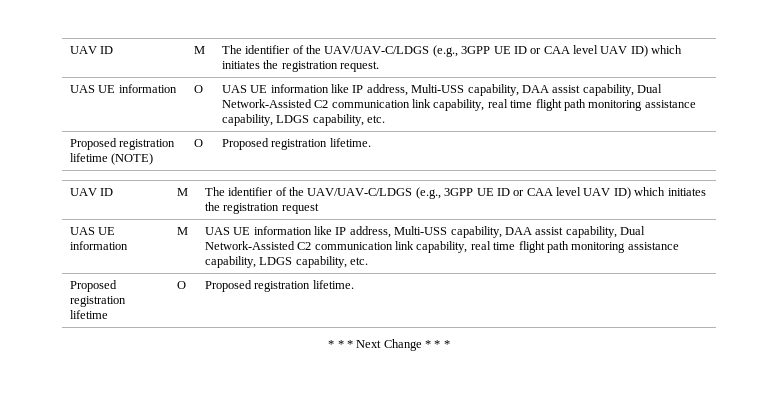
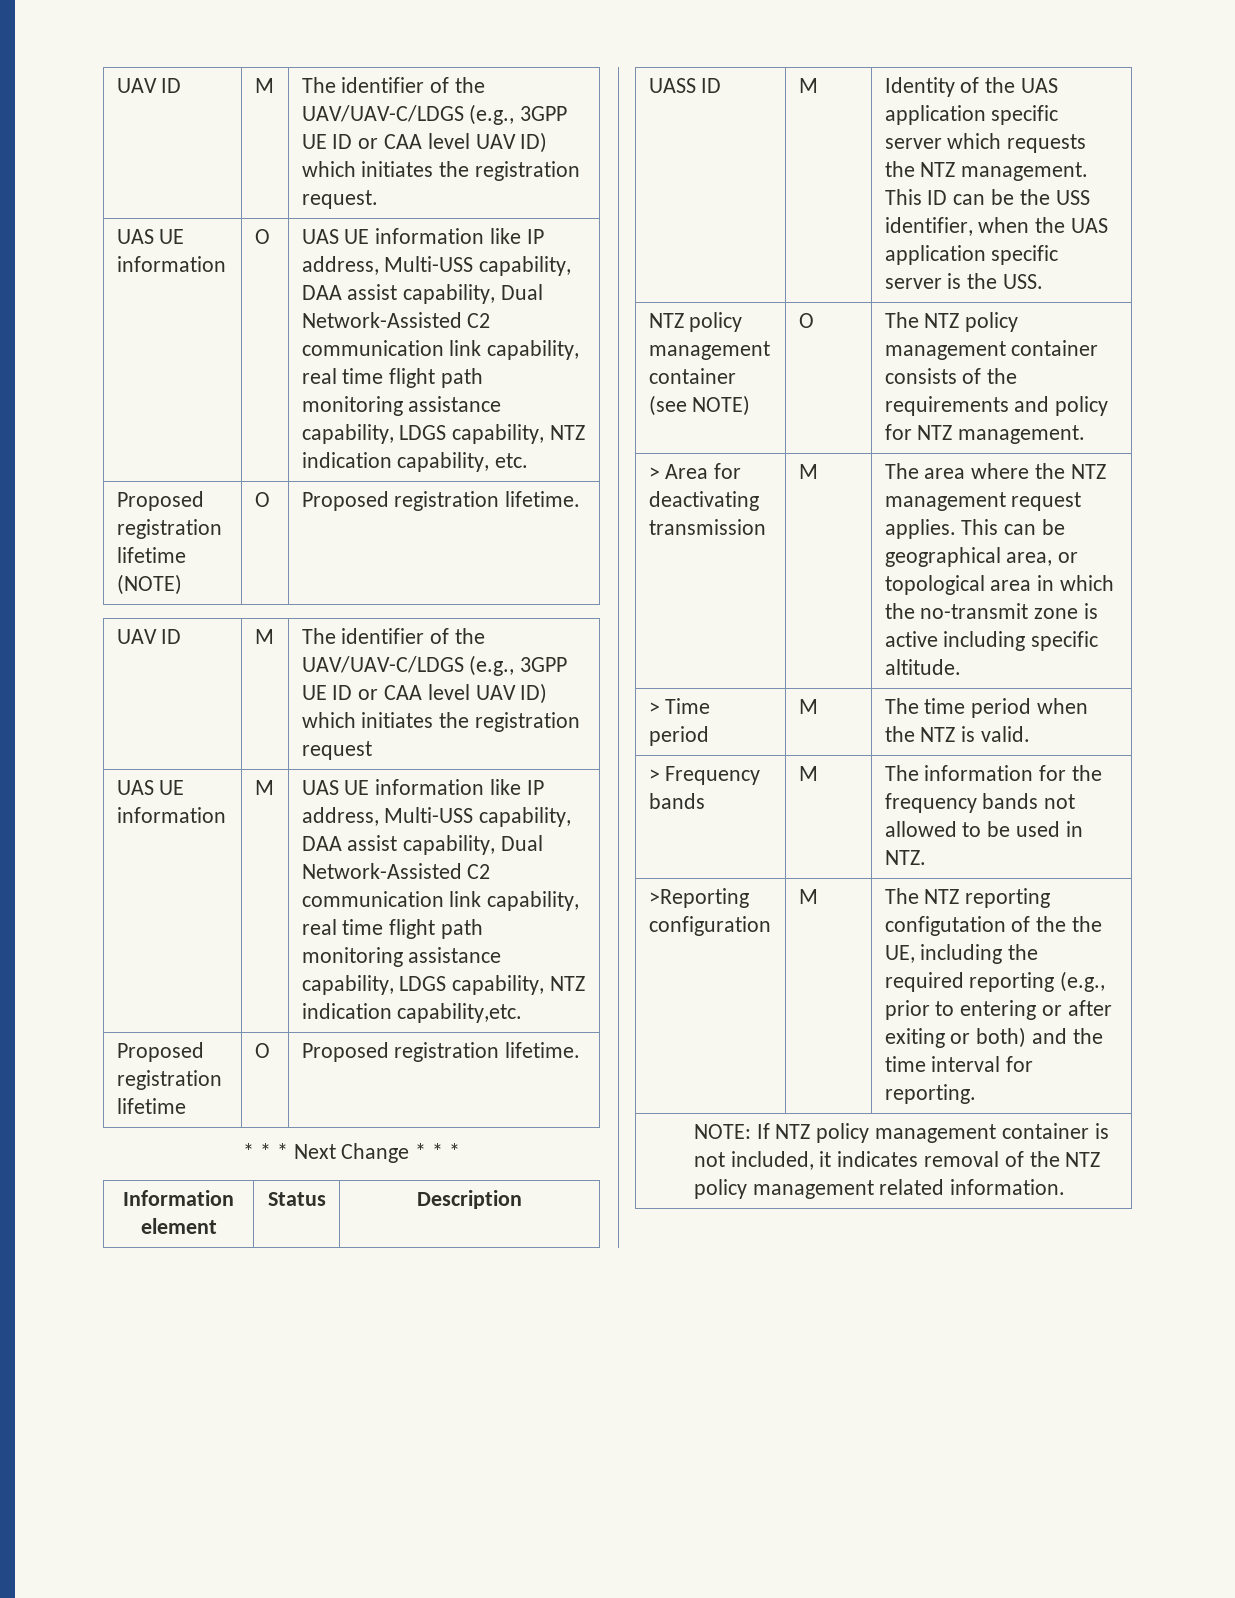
(364, 120) none -> [549,425,585,440] [301,452,490,472] NTZ indication capability,
[350,257,369,265] etc. -> [549,976,585,991] [301,1003,523,1023] NTZ indication capability,etc.
(450, 344) none -> [123,1190,234,1206] [140,1218,217,1234] [267,1192,326,1206] [417,1190,522,1209] [648,78,722,93] [798,78,818,93] [884,77,1058,97] [884,105,1059,125] [884,133,1087,153] [884,161,1089,181] [884,189,1090,205] [884,217,1108,236] [884,245,1059,265] [884,273,1043,289] [648,312,743,332] [648,341,770,360] [648,368,736,384] [648,395,751,416] [798,313,814,328] [884,312,1019,332] [884,340,1099,360] [884,368,1018,384] [884,396,1109,416] [884,424,1086,444] [648,463,742,479] [648,491,759,511] [648,519,766,535] [798,464,818,479] [884,463,1106,479] [884,492,1082,511] [884,519,1065,539] [884,547,1079,567] [884,575,1114,595] [884,603,1098,619] [884,631,1099,651] [884,659,961,675] [648,698,711,714] [648,726,709,746] [798,699,818,714] [884,698,1088,718] [884,726,1030,742] [648,766,761,785] [648,793,705,809] [798,766,818,781] [884,765,1102,781] [884,793,1076,813] [884,821,1083,837] [884,850,926,865] [648,888,749,908] [648,916,771,936] [798,889,818,904] [884,888,1051,908] [884,916,1102,936] [884,944,1039,964] [884,971,1106,992] [884,1000,1112,1020] [884,1027,1103,1048] [884,1056,1034,1072] [884,1084,976,1104] [693,1123,1109,1143] [693,1151,1101,1170] [693,1179,1066,1199] // Information element | Status | Description // UASS ID | M | Identity of the UAS application specific server which requests the NTZ management. This ID can be the USS identifier, when the UAS application specific server is the USS. // NTZ policy management container (see NOTE) | O | The NTZ policy management container consists of the requirements and policy for NTZ management. // > Area for deactivating transmission | M | The area where the NTZ management request applies. This can be geographical area, or topological area in which the no-transmit zone is active including specific altitude. // > Time period | M | The time period when the NTZ is valid. // > Frequency bands | M | The information for the frequency bands not allowed to be used in NTZ. // >Reporting configuration | M | The NTZ reporting configutation of the the UE, including the required reporting (e.g., prior to entering or after exiting or both) and the time interval for reporting. // NOTE: If NTZ policy management container is not included, it indicates removal of the NTZ policy management related information.

